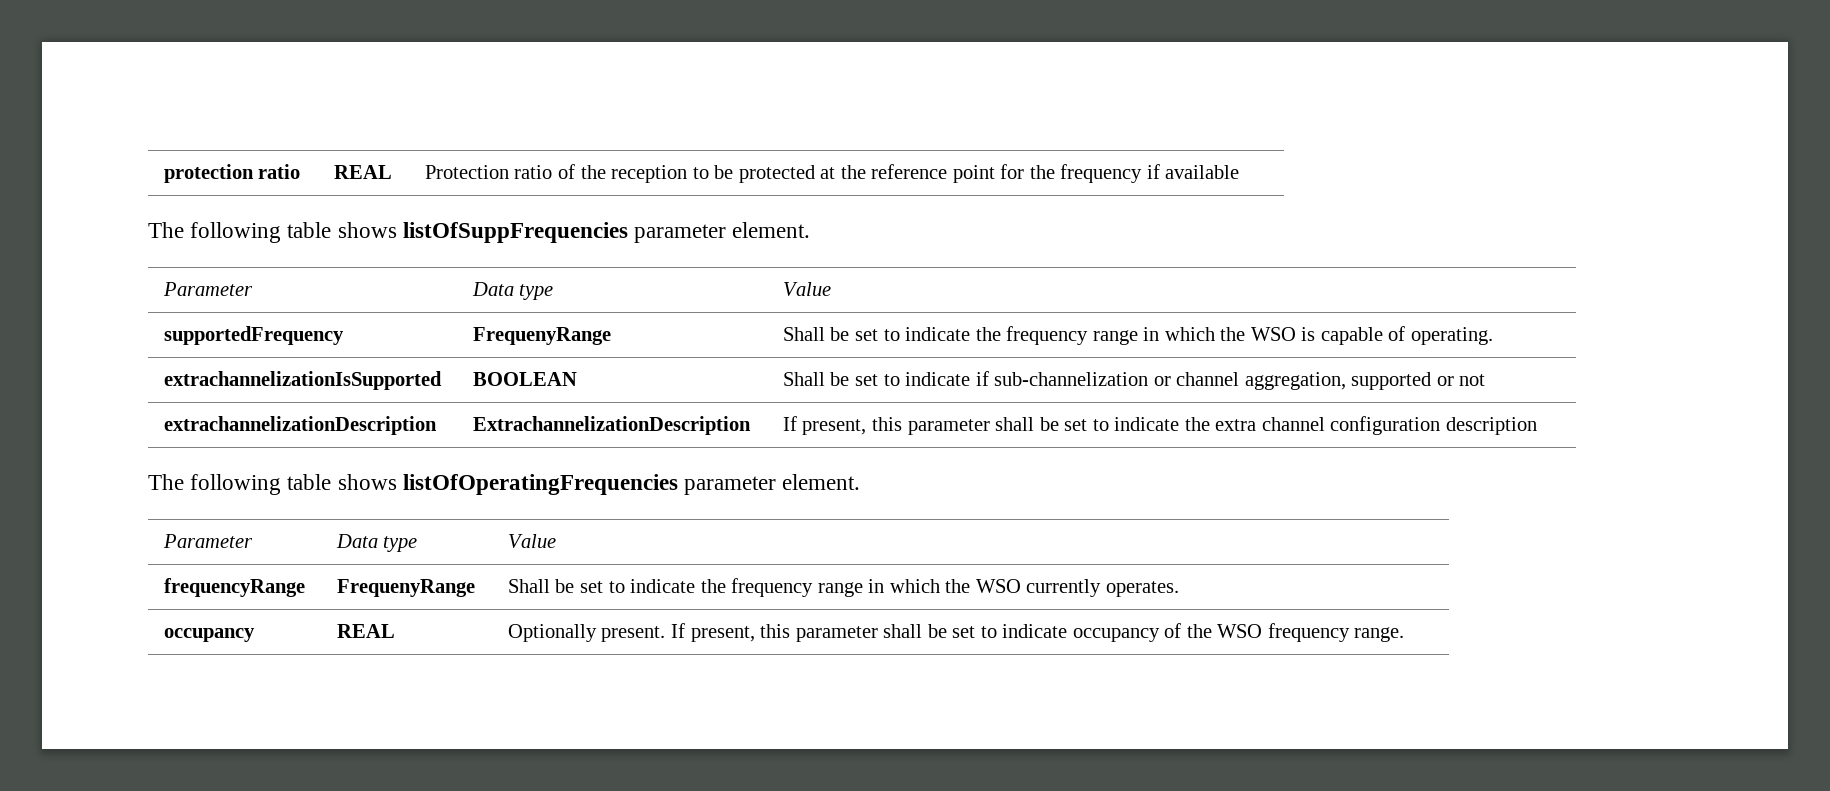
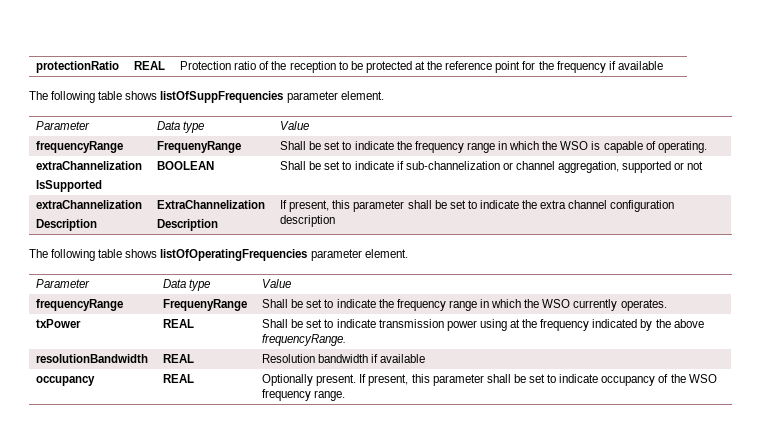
[163,164,301,183] protection ratio -> [36,61,120,73] protectionRatio
[163,326,344,345] supportedFrequency -> [36,141,124,153] frequencyRange
[163,371,442,390] extrachannelizationIsSupported -> [36,161,143,170] [36,180,103,192] extraChannelization // IsSupported
[163,416,437,435] [472,416,751,435] extrachannelizationDescription | ExtrachannelizationDescription -> [36,200,143,209] [36,219,98,231] [157,200,266,209] [157,219,219,231] extraChannelization // Description | ExtraChannelization // Description
(1179, 589) none -> [36,319,82,328] [163,319,195,328] [262,319,704,331] [262,334,347,346] [36,354,149,363] [163,354,195,363] [262,354,426,363] // txPower | REAL | Shall be set to indicate transmission power using at the frequency indicated by the above frequencyRange. // resolutionBandwidth | REAL | Resolution bandwidth if available

